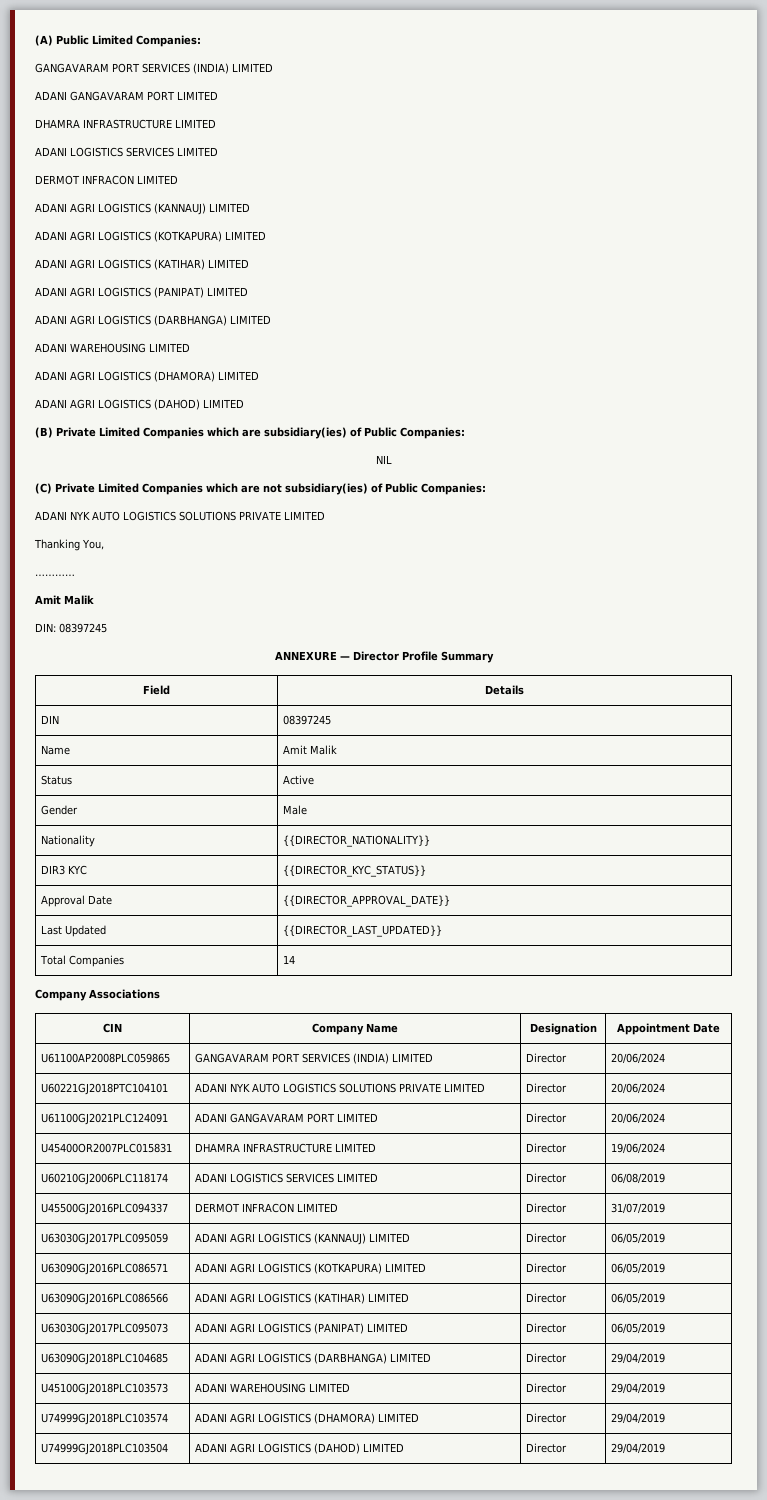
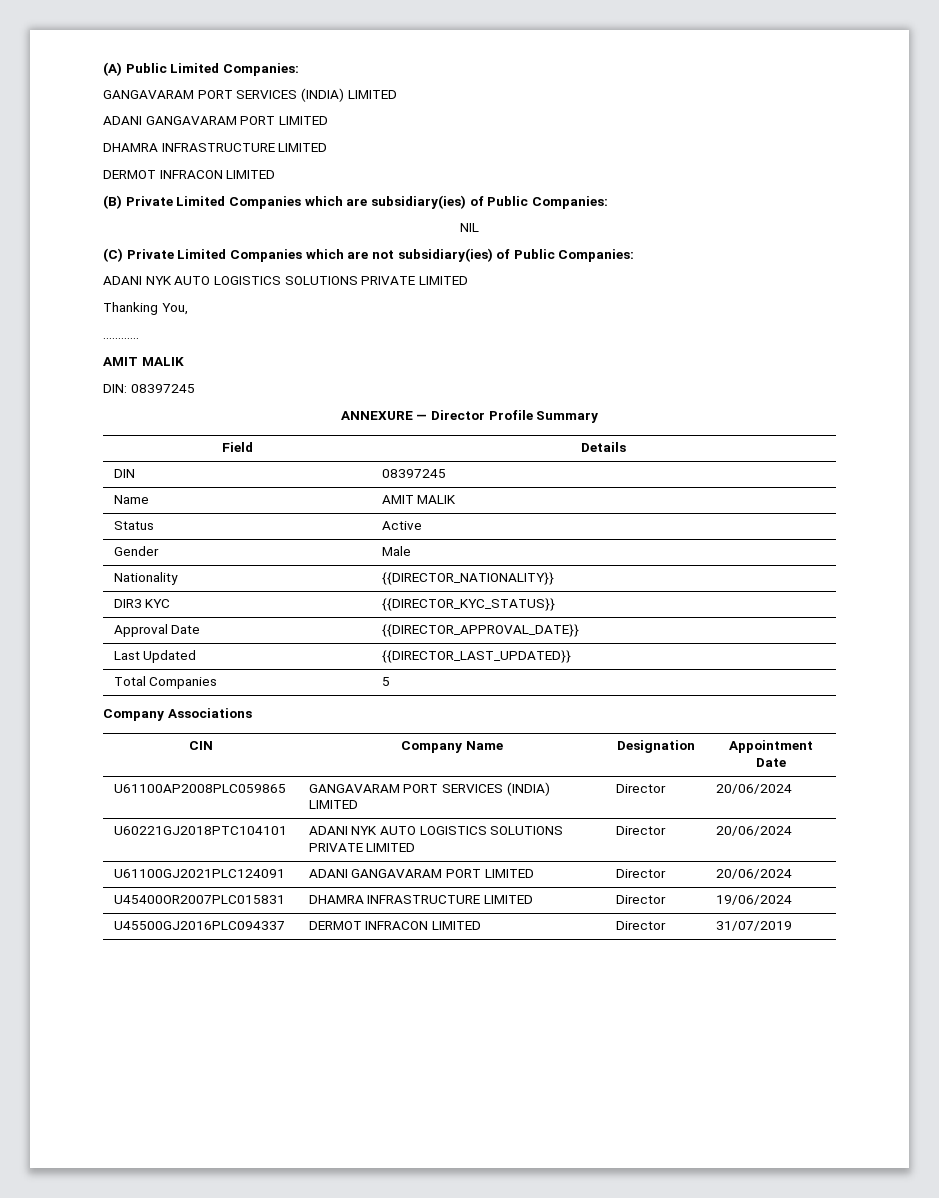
[35,147,218,157] [35,175,178,185] [35,203,250,215] [35,231,266,242] [35,259,249,270] [35,287,248,298] [35,315,271,326] [35,343,190,353] [35,371,259,382] [35,399,244,410] // ADANI LOGISTICS SERVICES LIMITED // DERMOT INFRACON LIMITED // ADANI AGRI LOGISTICS (KANNAUJ) LIMITED // ADANI AGRI LOGISTICS (KOTKAPURA) LIMITED // ADANI AGRI LOGISTICS (KATIHAR) LIMITED // ADANI AGRI LOGISTICS (PANIPAT) LIMITED // ADANI AGRI LOGISTICS (DARBHANGA) LIMITED // ADANI WAREHOUSING LIMITED // ADANI AGRI LOGISTICS (DHAMORA) LIMITED // ADANI AGRI LOGISTICS (DAHOD) LIMITED -> [103,170,276,179] // DERMOT INFRACON LIMITED
[35,595,94,605] Amit Malik -> [103,357,184,366] AMIT MALIK
[282,745,337,755] Amit Malik -> [381,495,457,504] AMIT MALIK
[282,955,295,964] 14 -> [381,677,390,686] 5
[40,1173,168,1185] [194,1173,378,1183] [525,1173,567,1183] [610,1173,665,1184] // U60210GJ2006PLC118174 | ADANI LOGISTICS SERVICES LIMITED | Director | 06/08/2019 -> (792, 900) none
[40,1233,168,1245] [194,1233,410,1245] [525,1233,567,1243] [610,1233,665,1244] [40,1263,168,1275] [194,1263,426,1274] [525,1263,567,1273] [610,1263,665,1274] [40,1293,168,1305] [194,1293,409,1304] [525,1293,567,1303] [610,1293,665,1304] [40,1323,168,1335] [194,1323,408,1334] [525,1323,567,1333] [610,1323,665,1334] [40,1353,168,1365] [194,1353,431,1364] [525,1353,567,1363] [610,1353,665,1364] [40,1383,168,1395] [194,1383,350,1393] [525,1383,567,1393] [610,1383,665,1394] [40,1413,168,1425] [194,1413,419,1424] [525,1413,567,1423] [610,1413,665,1424] [40,1443,168,1455] [194,1443,404,1454] [525,1443,567,1453] [610,1443,665,1454] // U63030GJ2017PLC095059 | ADANI AGRI LOGISTICS (KANNAUJ) LIMITED | Director | 06/05/2019 // U63090GJ2016PLC086571 | ADANI AGRI LOGISTICS (KOTKAPURA) LIMITED | Director | 06/05/2019 // U63090GJ2016PLC086566 | ADANI AGRI LOGISTICS (KATIHAR) LIMITED | Director | 06/05/2019 // U63030GJ2017PLC095073 | ADANI AGRI LOGISTICS (PANIPAT) LIMITED | Director | 06/05/2019 // U63090GJ2018PLC104685 | ADANI AGRI LOGISTICS (DARBHANGA) LIMITED | Director | 29/04/2019 // U45100GJ2018PLC103573 | ADANI WAREHOUSING LIMITED | Director | 29/04/2019 // U74999GJ2018PLC103574 | ADANI AGRI LOGISTICS (DHAMORA) LIMITED | Director | 29/04/2019 // U74999GJ2018PLC103504 | ADANI AGRI LOGISTICS (DAHOD) LIMITED | Director | 29/04/2019 -> (792, 926) none

